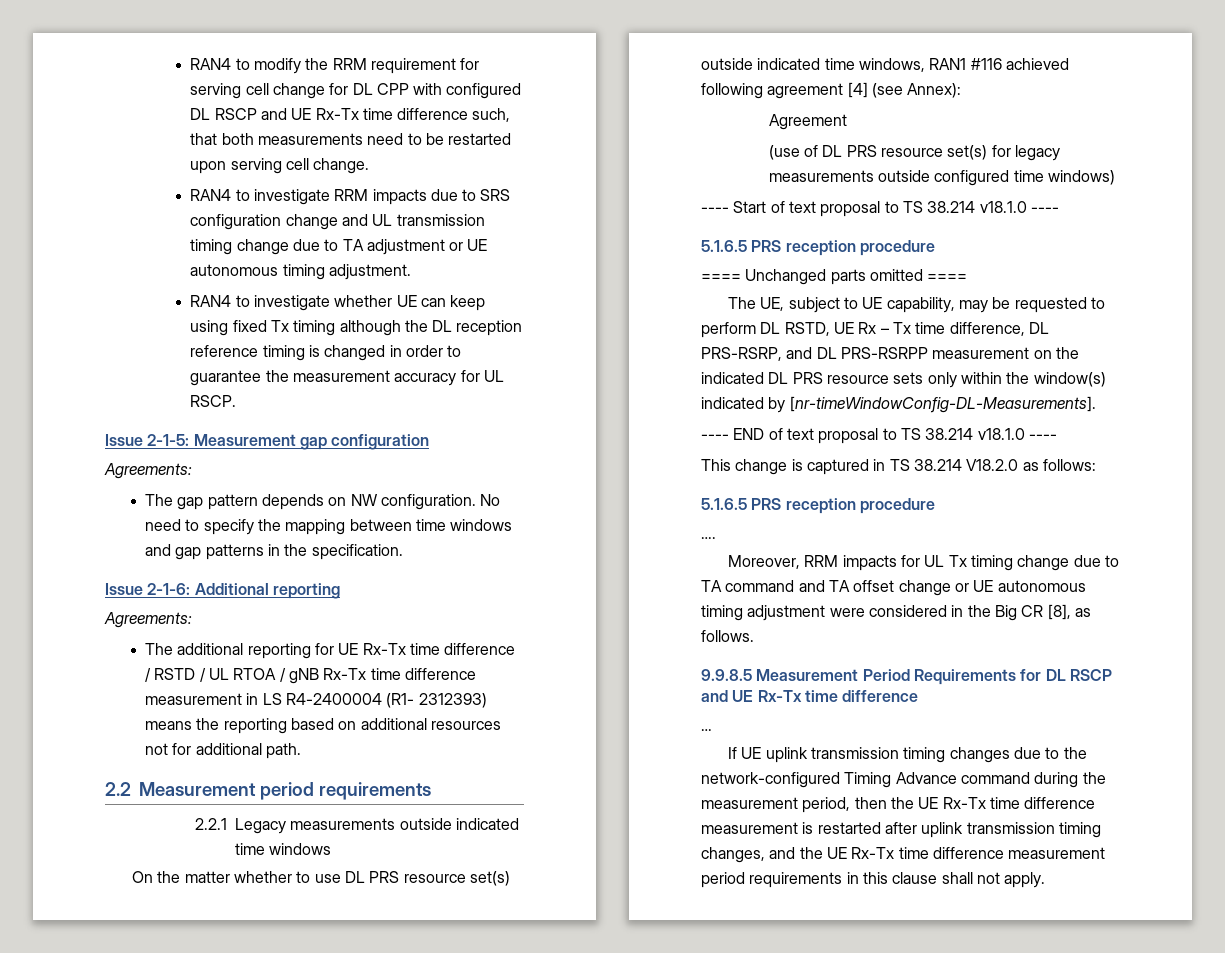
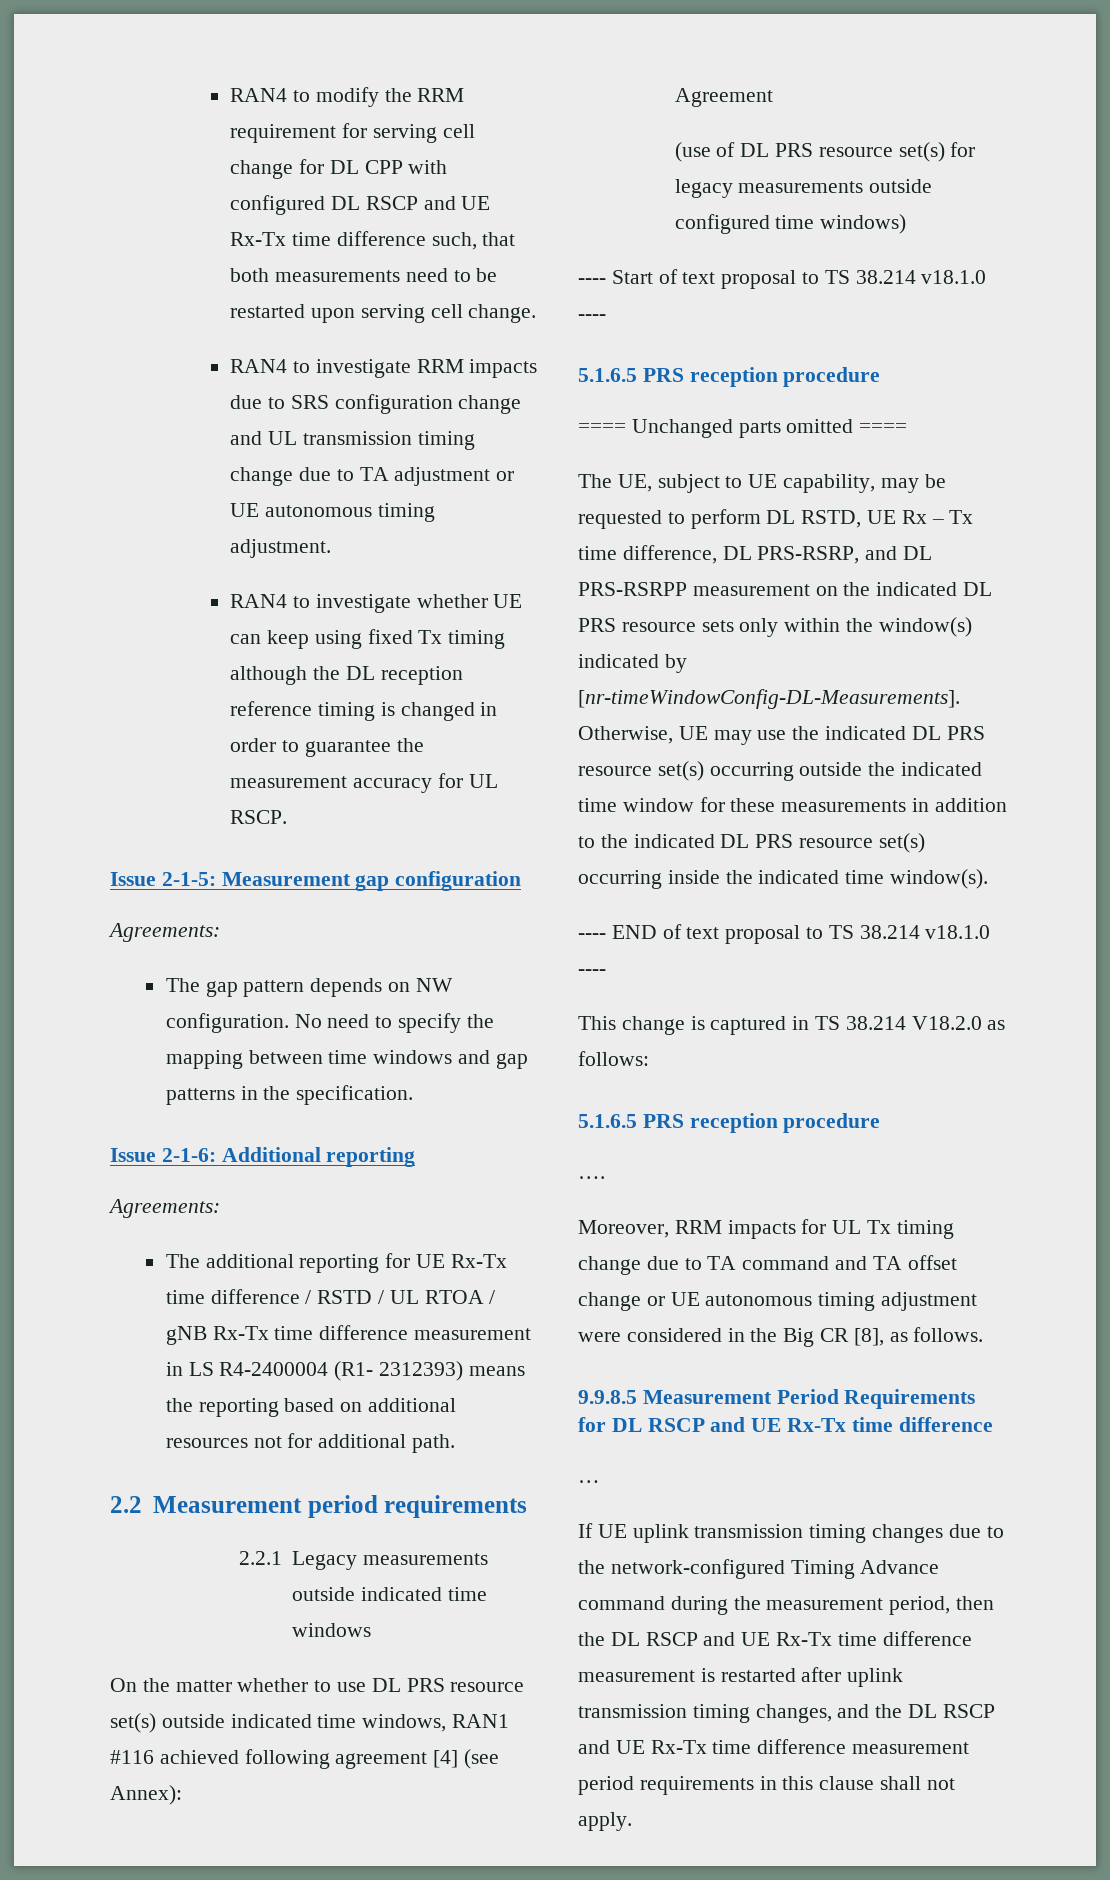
(1096, 404) none -> [578,726,985,745] [578,761,983,781] [578,797,1007,812] [578,833,925,853] [578,869,989,889] Otherwise, UE may use the indicated DL PRS resource set(s) occurring outside the indicated time window for these measurements in addition to the indicated DL PRS resource set(s) occurring inside the indicated time window(s).
(914, 803) none -> [610,1632,736,1646] DL RSCP and
(823, 853) none -> [908,1704,995,1718] [578,1740,610,1754] DL RSCP and

